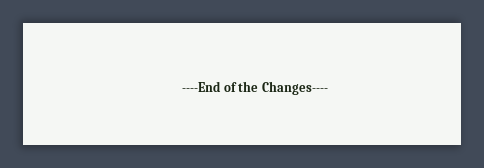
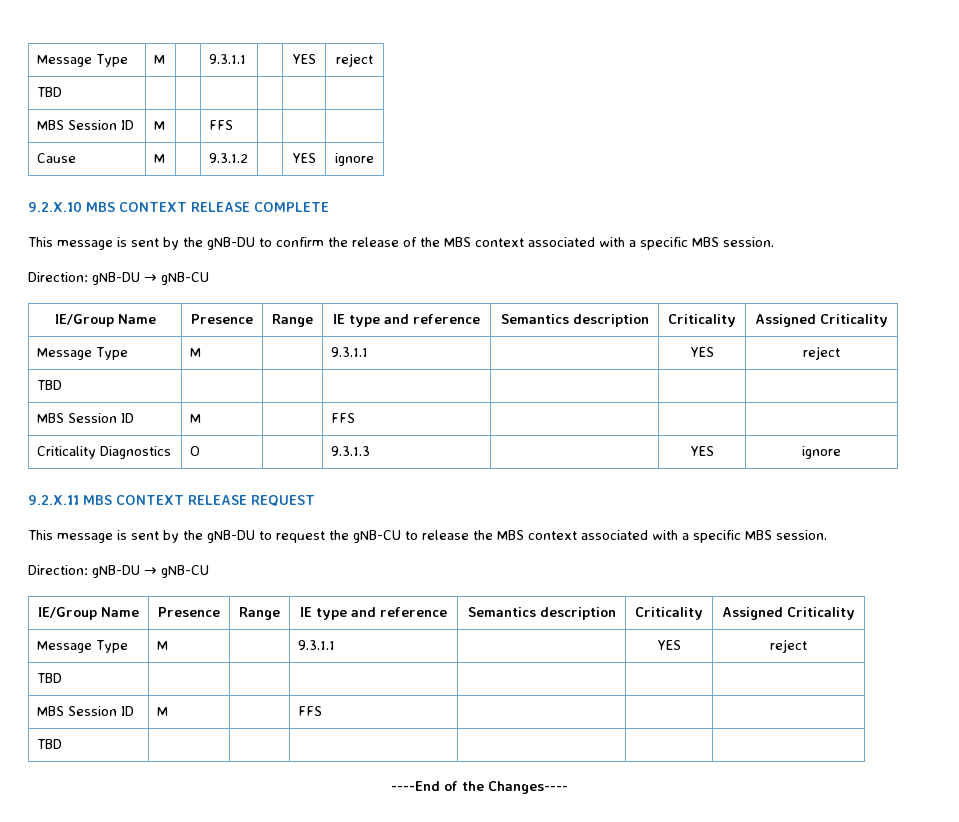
(182, 86) none -> [36,54,128,67] [153,55,165,64] [208,54,246,64] [292,54,316,64] [336,53,373,67] [36,87,62,97] [36,120,134,130] [153,121,165,130] [208,120,233,130] [36,153,76,163] [153,154,165,163] [208,153,248,163] [292,153,316,163] [335,153,374,166] [28,201,329,212] [28,237,774,250] [28,272,209,285] [54,314,156,327] [191,314,253,324] [272,314,313,327] [333,314,480,327] [500,314,649,327] [667,314,736,327] [754,314,888,327] [36,347,128,360] [189,348,201,357] [330,347,368,357] [689,347,714,357] [802,346,840,360] [36,380,62,390] [36,413,134,423] [189,414,201,423] [330,413,355,423] [36,446,171,459] [189,446,200,456] [330,446,370,456] [689,446,714,456] [801,446,841,459] [28,495,315,506] [28,530,827,543] [28,565,209,578] [38,607,139,620] [158,607,220,617] [239,607,280,620] [300,607,447,620] [467,607,616,620] [634,607,703,620] [721,607,855,620] [36,640,128,653] [156,641,168,650] [297,640,335,650] [656,640,681,650] [769,639,807,653] [36,673,62,683] [36,706,134,716] [156,707,168,716] [297,706,322,716] [36,739,62,749] Message Type | M | | 9.3.1.1 | | YES | reject // TBD | | | | | | // MBS Session ID | M | | FFS | | | // Cause | M | | 9.3.1.2 | | YES | ignore // 9.2.X.10 MBS CONTEXT RELEASE COMPLETE // This message is sent by the gNB-DU to confirm the release of the MBS context associated with a specific MBS session. // Direction: gNB-DU → gNB-CU // IE/Group Name | Presence | Range | IE type and reference | Semantics description | Criticality | Assigned Criticality // Message Type | M | | 9.3.1.1 | | YES | reject // TBD | | | | | | // MBS Session ID | M | | FFS | | | // Criticality Diagnostics | O | | 9.3.1.3 | | YES | ignore // 9.2.X.11 MBS CONTEXT RELEASE REQUEST // This message is sent by the gNB-DU to request the gNB-CU to release the MBS context associated with a specific MBS session. // Direction: gNB-DU → gNB-CU // IE/Group Name | Presence | Range | IE type and reference | Semantics description | Criticality | Assigned Criticality // Message Type | M | | 9.3.1.1 | | YES | reject // TBD | | | | | | // MBS Session ID | M | | FFS | | | // TBD | | | | | | //

